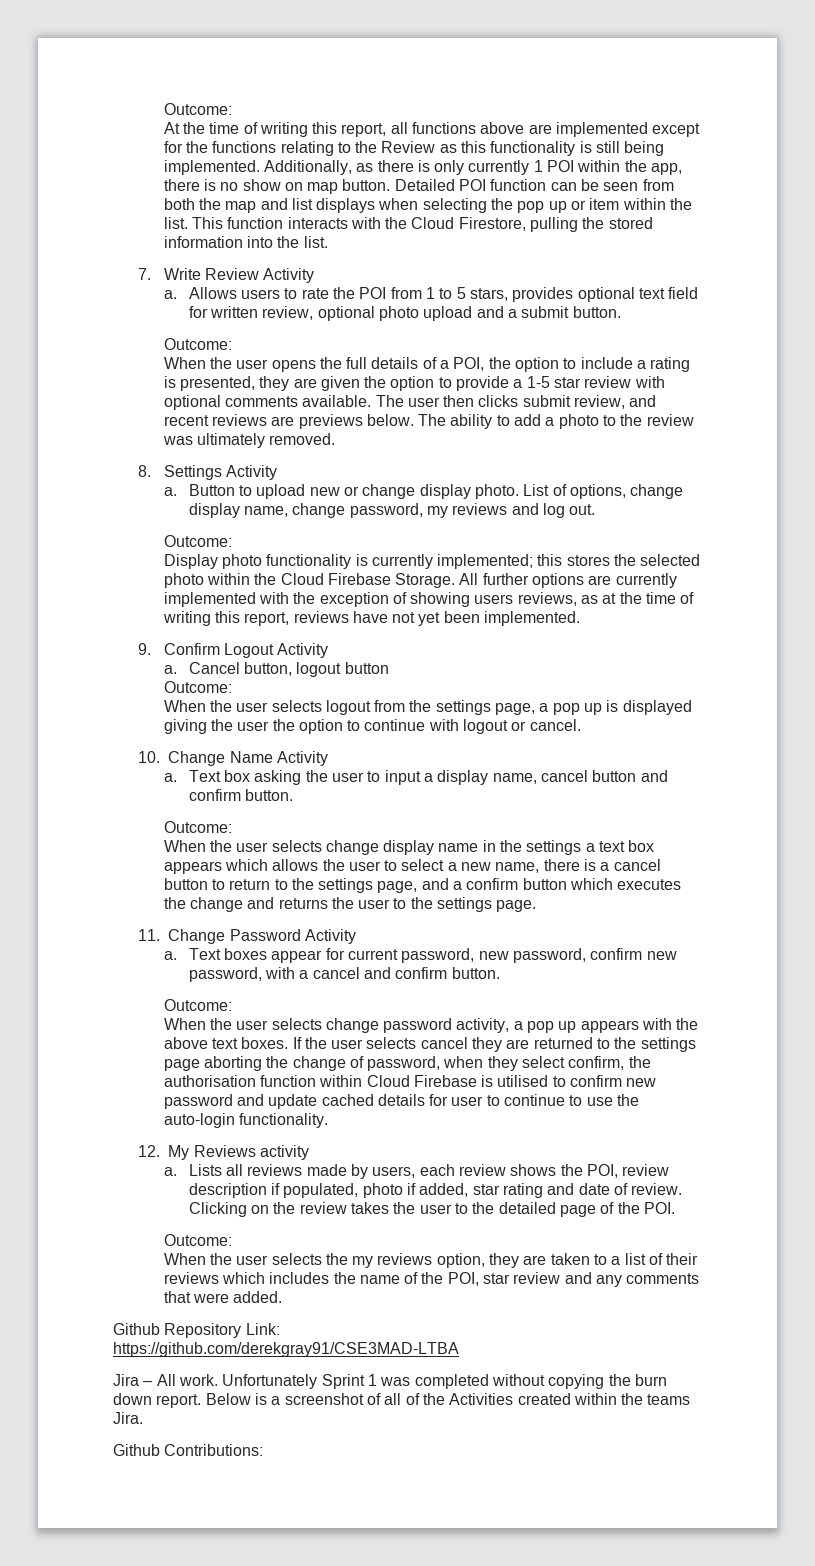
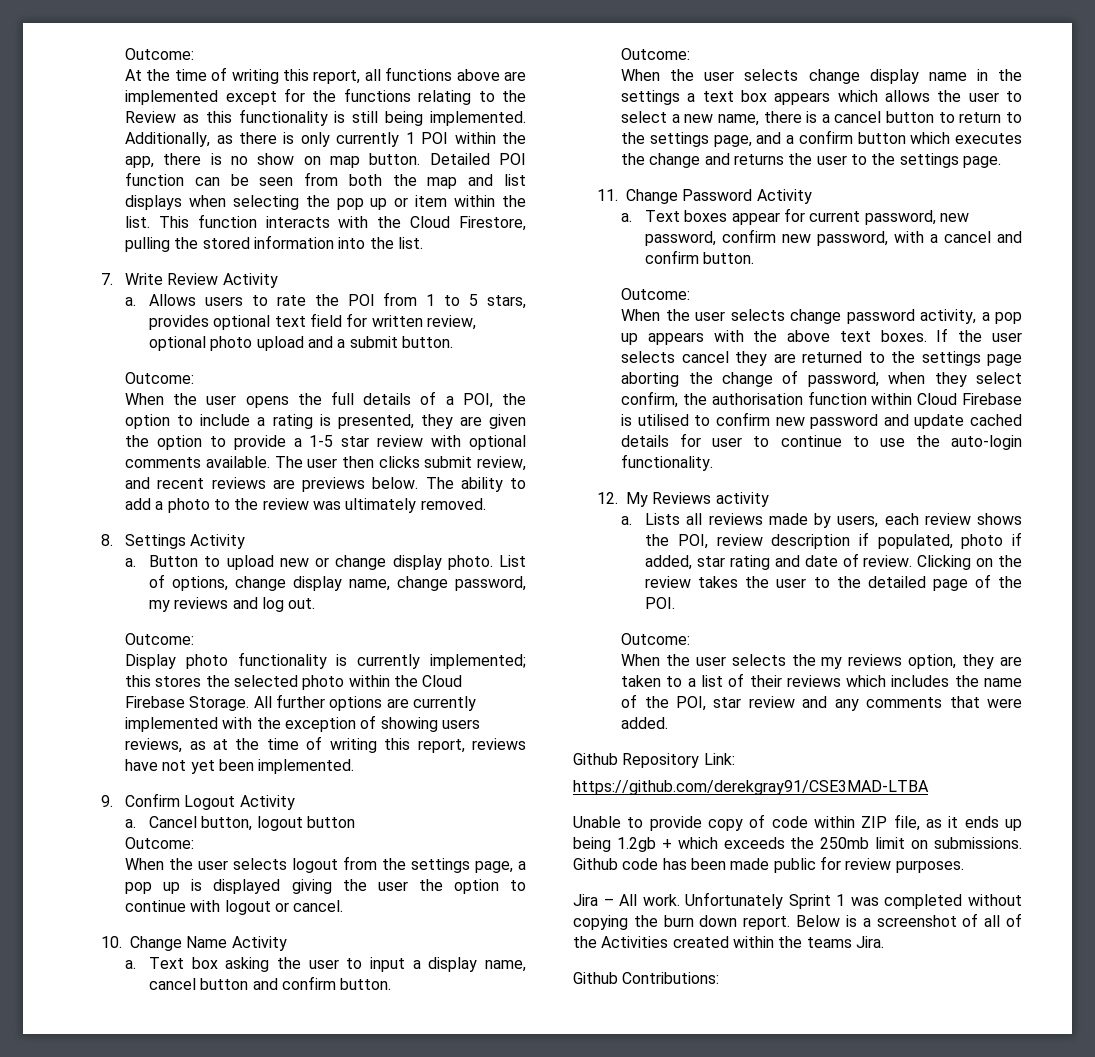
(459, 1349) none -> [573,814,1022,831] [573,837,1022,852] [573,856,964,873] // Unable to provide copy of code within ZIP file, as it ends up being 1.2gb + which exceeds the 250mb limit on submissions. Github code has been made public for review purposes.

